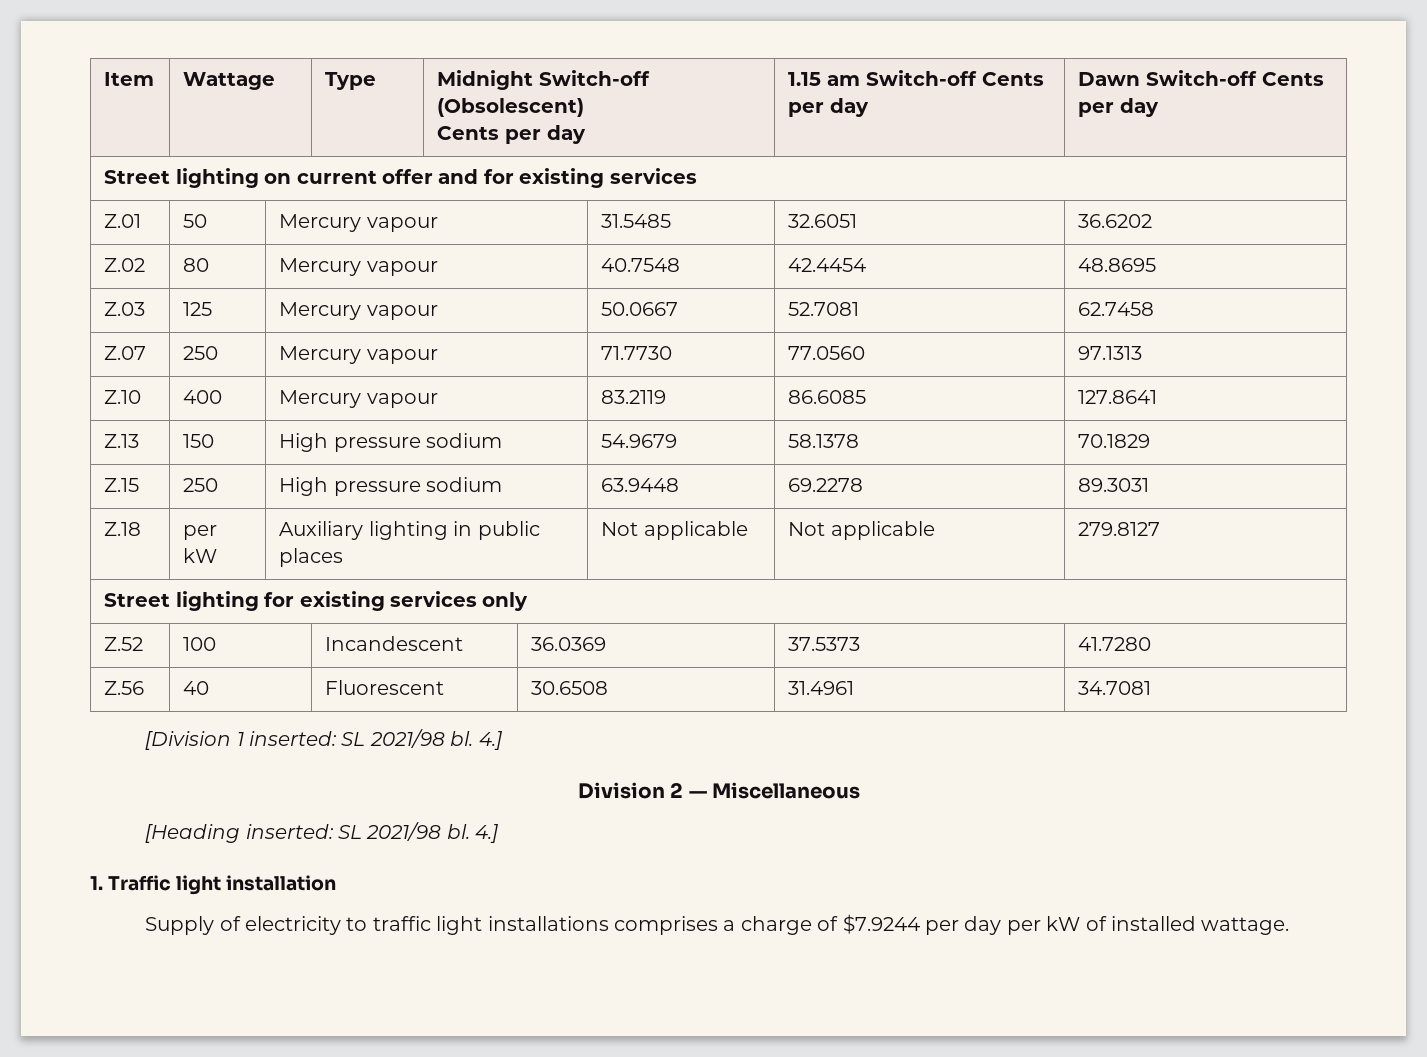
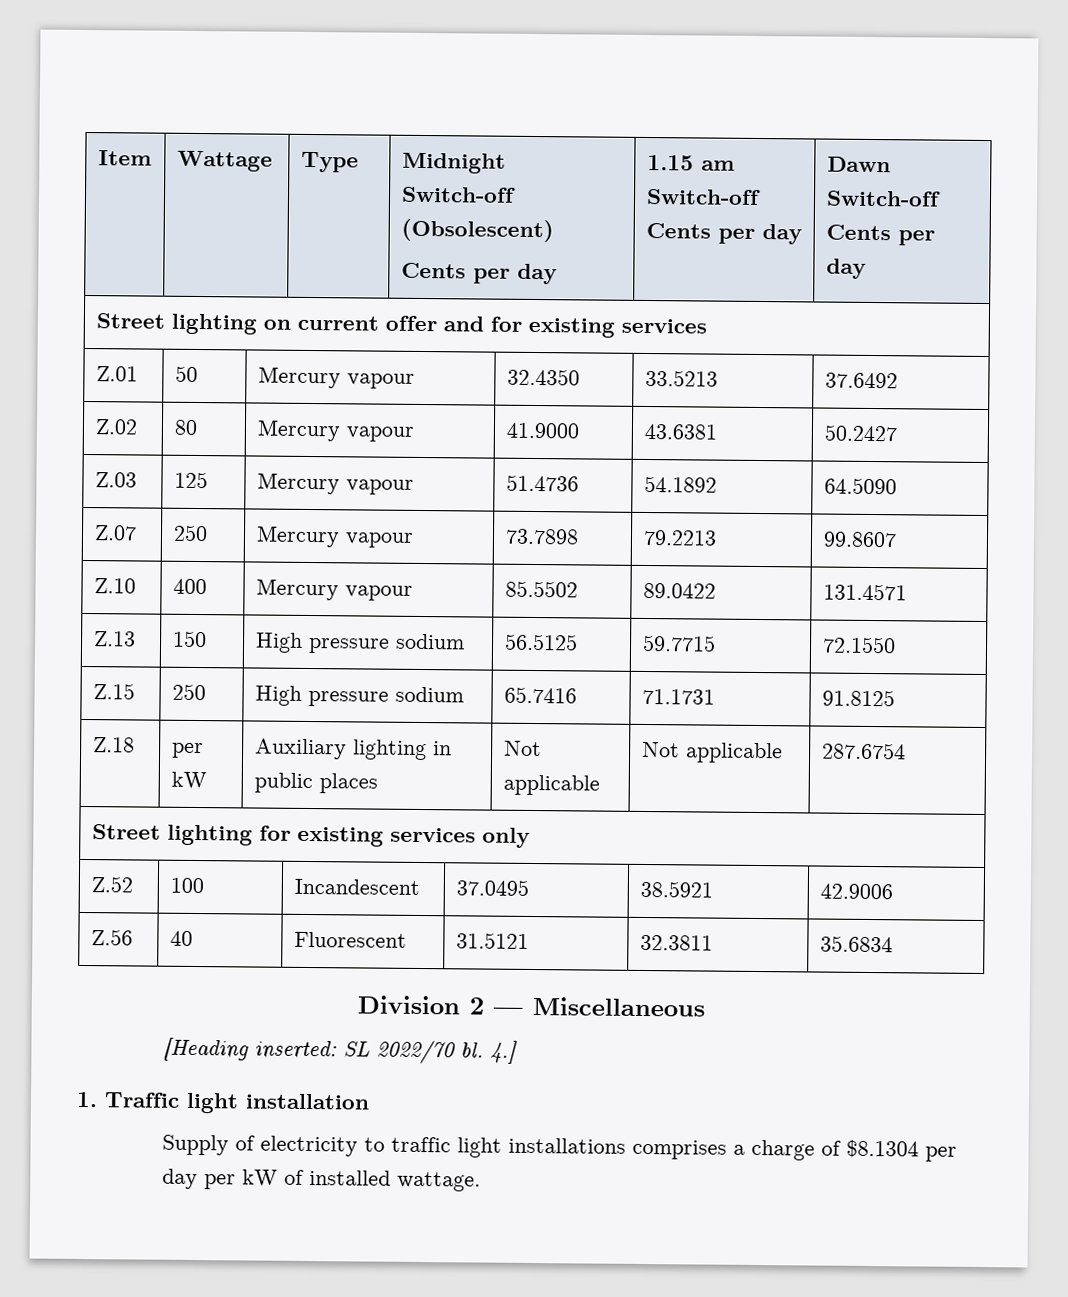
[601,214,672,228] [788,214,858,228] [1078,214,1153,228] 31.5485 | 32.6051 | 36.6202 -> [506,368,580,386] [644,369,718,387] [824,372,898,389] 32.4350 | 33.5213 | 37.6492
[601,258,681,272] [788,258,867,272] [1078,258,1157,272] 40.7548 | 42.4454 | 48.8695 -> [505,422,580,439] [643,423,718,440] [823,424,898,442] 41.9000 | 43.6381 | 50.2427
[601,302,679,316] [788,302,860,316] [1078,302,1155,316] 50.0667 | 52.7081 | 62.7458 -> [505,474,579,492] [643,475,717,493] [823,477,897,495] 51.4736 | 54.1892 | 64.5090
[601,346,673,360] [788,346,866,360] [1078,346,1143,360] 71.7730 | 77.0560 | 97.1313 -> [504,528,579,545] [642,529,717,546] [822,531,897,548] 73.7898 | 79.2213 | 99.8607
[601,390,667,404] [788,390,867,404] [1078,390,1158,404] 83.2119 | 86.6085 | 127.8641 -> [504,580,578,598] [642,582,716,599] [822,583,907,601] 85.5502 | 89.0422 | 131.4571
[601,434,678,448] [788,434,860,448] [1078,434,1151,448] 54.9679 | 58.1378 | 70.1829 -> [503,633,578,651] [641,634,716,652] [821,636,896,654] 56.5125 | 59.7715 | 72.1550
[601,478,680,492] [788,478,864,492] [1078,478,1150,492] 63.9448 | 69.2278 | 89.3031 -> [503,686,577,704] [641,688,715,705] [821,689,895,707] 65.7416 | 71.1731 | 91.8125
[1078,522,1161,536] 279.8127 -> [821,742,906,760] 287.6754
[531,637,607,651] [788,637,861,651] [1078,637,1152,651] 36.0369 | 37.5373 | 41.7280 -> [455,879,529,896] [639,880,713,898] [819,883,893,900] 37.0495 | 38.5921 | 42.9006
[531,681,609,695] [788,681,855,695] [1078,681,1152,695] [145,729,503,750] 30.6508 | 31.4961 | 34.7081 // [Division 1 inserted: SL 2021/98 bl. 4.] -> [455,932,529,949] [639,934,713,951] [819,935,893,953] 31.5121 | 32.3811 | 35.6834
[366,822,442,841] 2021/98 -> [375,1039,456,1065] 2022/70
[842,914,920,934] $7.9244 -> [845,1139,919,1158] $8.1304

